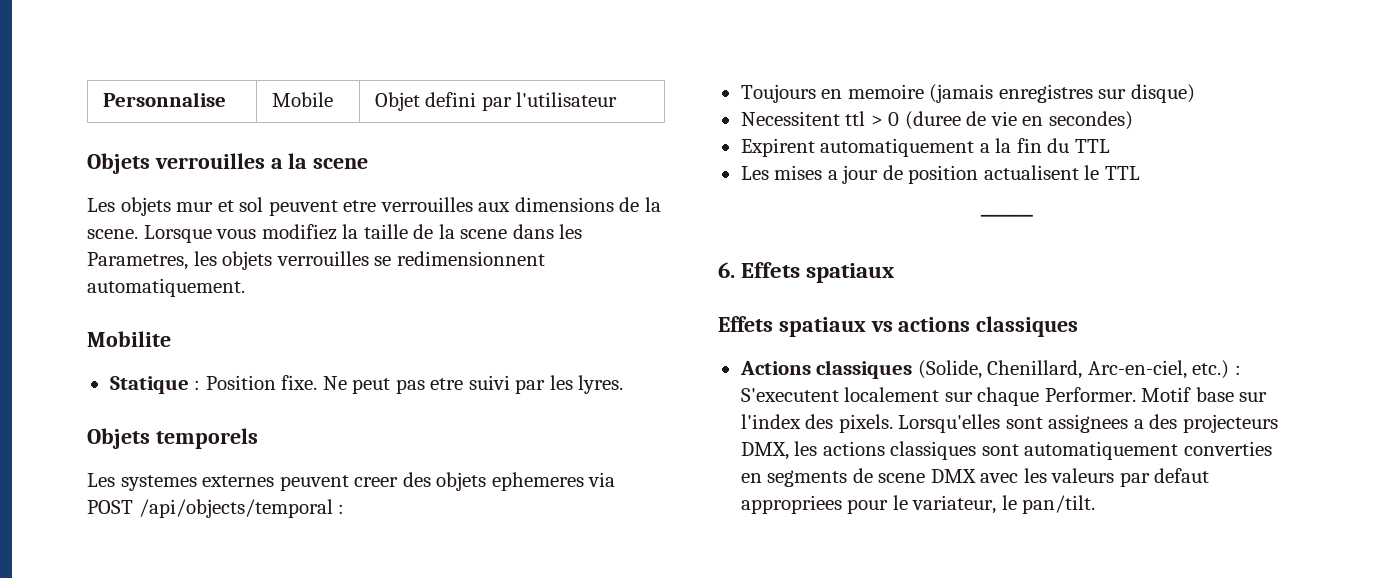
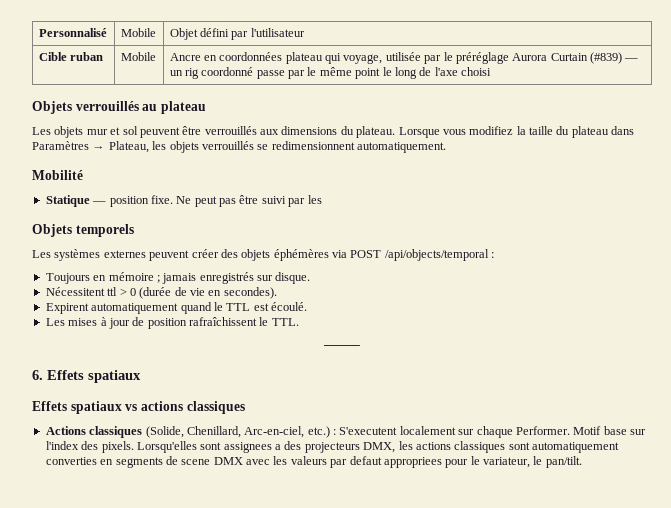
[102,92,226,107] Personnalise -> [38,28,107,37] Personnalisé
[425,92,477,107] defini -> [199,28,229,37] défini
[87,153,369,174] // Objets verrouilles a la scene -> [38,52,103,61] [120,52,156,61] [169,52,639,64] [169,67,492,79] [32,101,206,114] // Cible ruban | Mobile | Ancre en coordonnées plateau qui voyage, utilisée par le préréglage Aurora Curtain (#839) — un rig coordonné passe par le même point le long de l'axe choisi // Objets verrouillés au plateau
[343,197,661,212] [87,229,138,239] etre verrouilles aux dimensions de la scene. -> [182,126,396,138] être verrouillés aux dimensions du plateau.
[413,224,583,239] [87,252,188,270] de la scene dans les Parametres, -> [556,126,635,138] [32,141,149,153] du plateau dans Paramètres → Plateau,
[276,251,369,266] verrouilles -> [201,141,254,150] verrouillés
[87,331,171,347] Mobilite -> [32,170,83,180] Mobilité
[194,375,276,390] : Position -> [92,196,149,207] — position
[430,378,464,390] etre -> [239,195,259,204] être
[578,375,624,394] lyres. -> (322, 199) none
[120,475,197,491] systemes -> [54,249,101,261] systèmes
[354,477,399,487] creer -> [191,249,219,258] créer
[491,472,584,491] ephemeres -> [273,249,329,261] éphémères
[847,84,1195,103] [740,111,840,126] memoire (jamais enregistres sur disque) // Necessitent -> [108,272,311,284] [45,287,105,296] mémoire ; jamais enregistrés sur disque. // Nécessitent
[904,111,961,130] (duree -> [139,287,172,299] (durée
[1048,111,1133,130] secondes) -> [223,287,277,299] secondes).
[979,138,1110,153] a la fin du TTL -> [180,302,307,314] quand le TTL est écoulé.
[827,170,838,180] a -> [100,317,107,326] à
[983,165,1140,180] actualisent le TTL -> [189,317,299,326] rafraîchissent le TTL.

